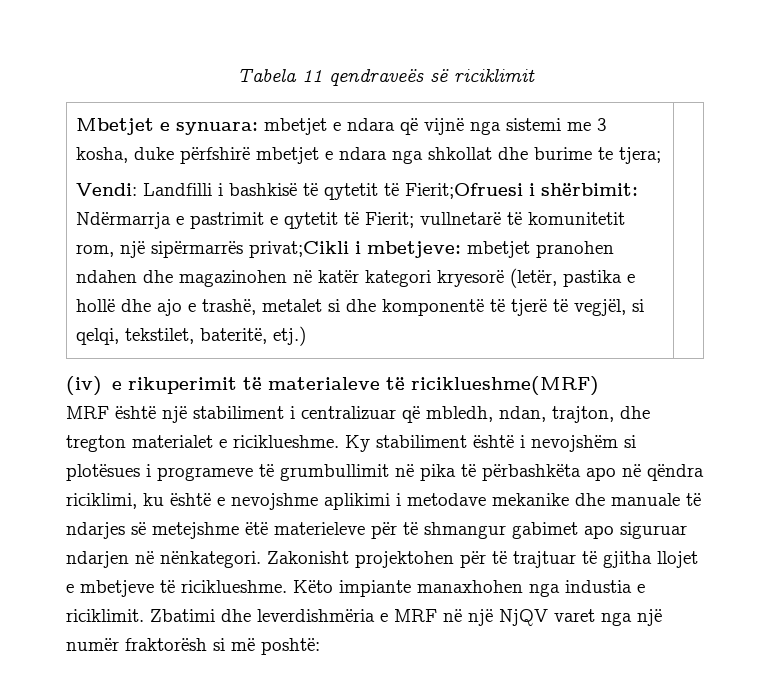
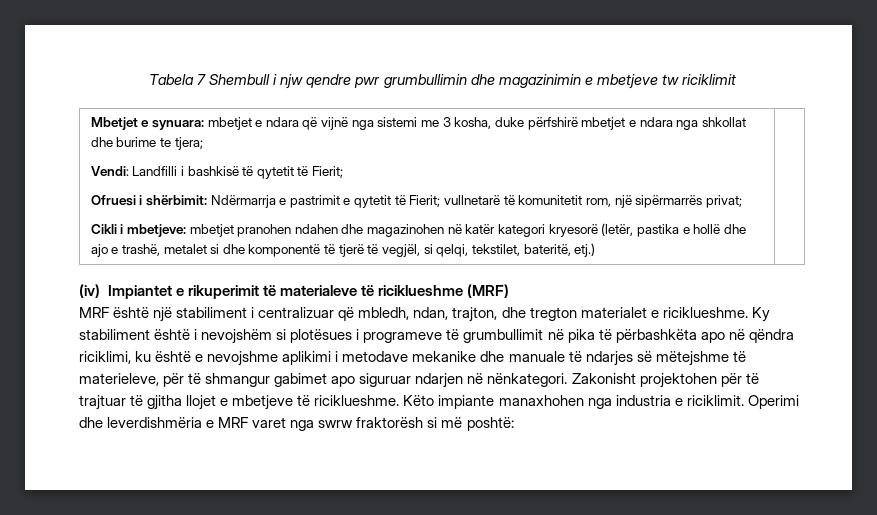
[301,69,449,86] 11 qendraveës së -> [197,74,679,89] 7 Shembull i njw qendre pwr grumbullimin dhe magazinimin e mbetjeve tw
[404,183,523,199] Fierit;Ofruesi -> [312,166,344,178] [90,195,136,206] Fierit; // Ofruesi
[248,241,349,258] privat;Cikli -> [705,195,742,208] [90,224,117,234] privat; // Cikli
(102, 386) none -> [107,285,172,299] Impiantet
[410,376,599,396] riciklueshme(MRF) -> [378,284,510,298] riciklueshme (MRF)
[152,522,365,539] metejshme ëtë materieleve -> [655,351,746,366] [79,373,159,386] mëtejshme të materieleve,
[565,580,632,593] industia -> [615,395,671,406] industria
[150,609,215,622] Zbatimi -> [747,395,799,409] Operimi
[443,609,662,626] [66,638,119,651] në një NjQV varet nga një numër -> [252,417,354,431] varet nga swrw

